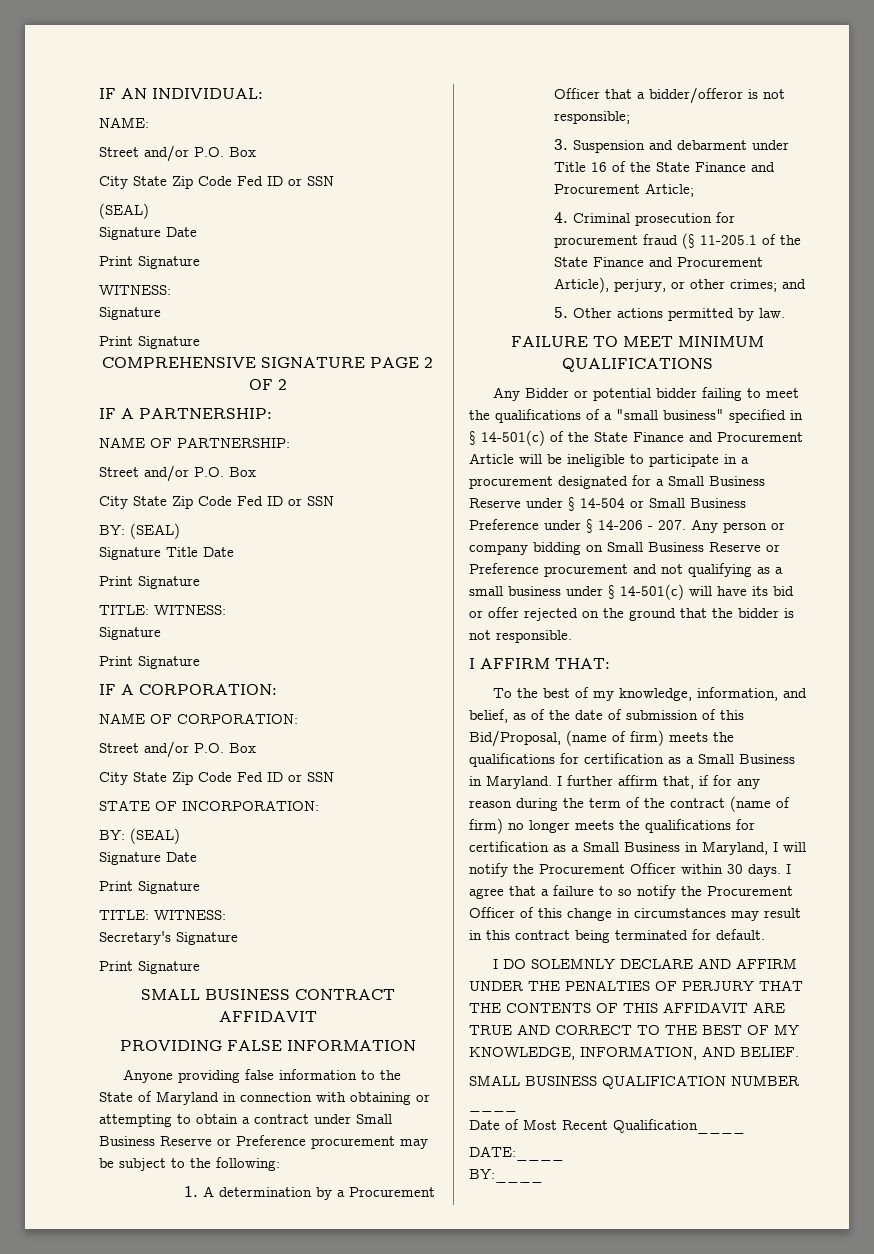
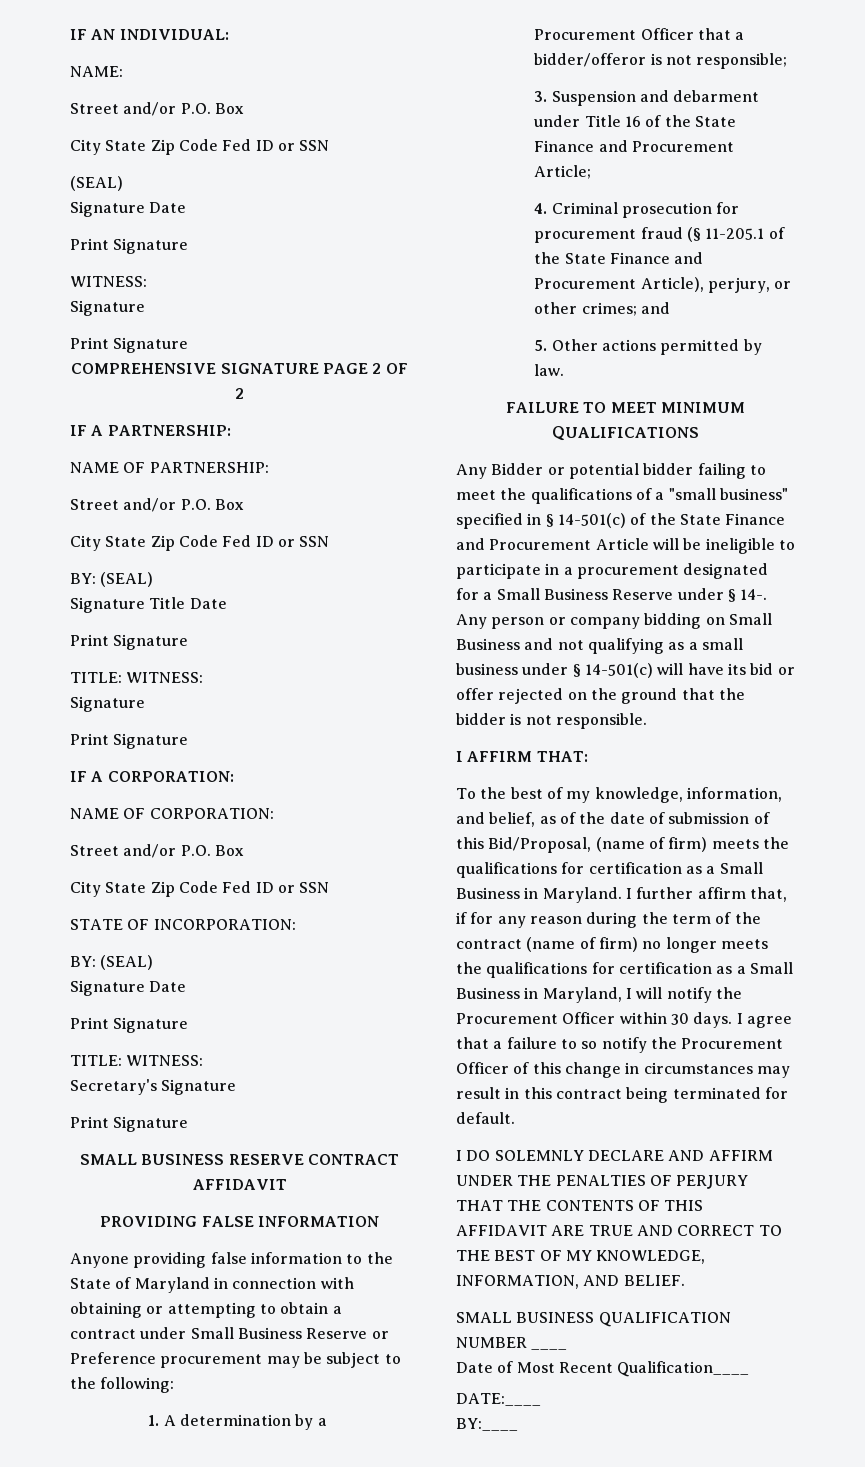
(290, 994) none -> [228,1154,304,1165] RESERVE
[580,498,746,508] [469,519,686,533] 14-504 or Small Business Preference under § 14-206 - 207. -> [740,589,768,600] 14-.
[709,542,780,552] [469,563,628,577] Reserve or Preference procurement -> (520, 644) none

